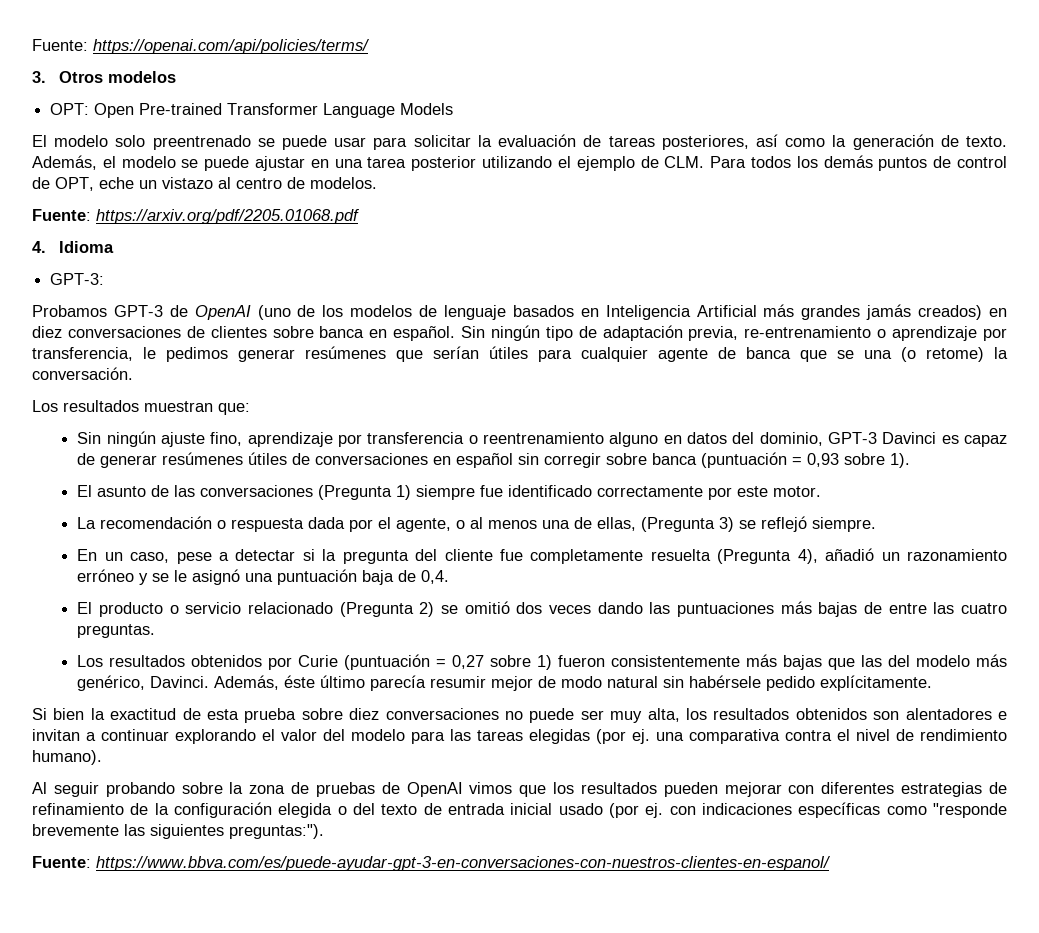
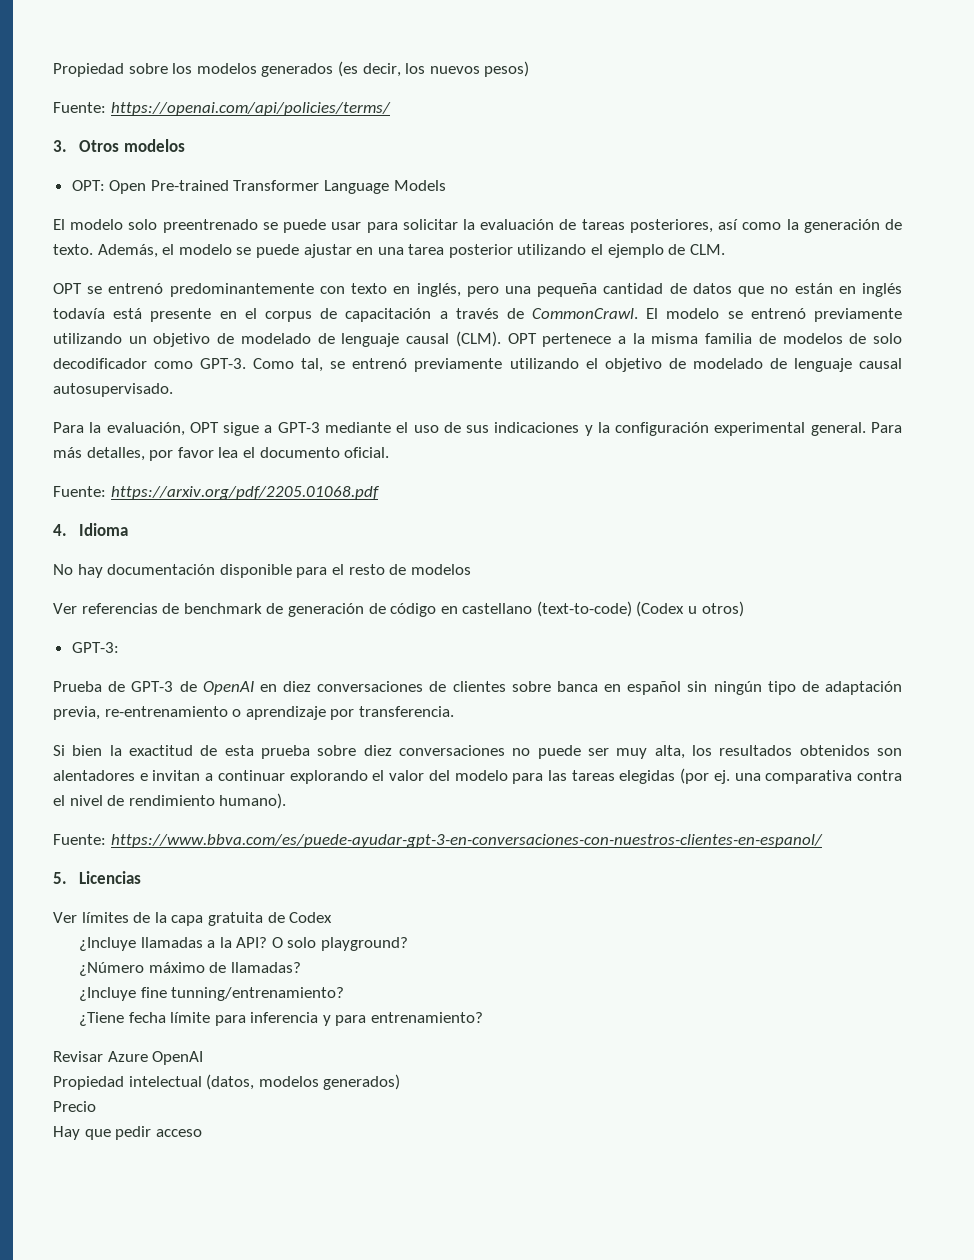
(32, 45) none -> [53,61,530,77] Propiedad sobre los modelos generados (es decir, los nuevos pesos) //
[710,155,1008,171] [32,177,377,191] [32,209,360,224] [32,241,115,253] Para todos los demás puntos de control de OPT, eche un vistazo al centro de modelos. // Fuente: https://arxiv.org/pdf/2205.01068.pdf // 4. Idioma -> [53,283,902,297] [53,308,902,322] [53,331,902,347] [53,358,903,372] [53,383,173,397] [53,422,903,436] [53,447,390,461] [53,486,380,500] [53,523,128,536] [53,564,471,578] [53,601,744,617] // OPT se entrenó predominantemente con texto en inglés, pero una pequeña cantidad de datos que no están en inglés todavía está presente en el corpus de capacitación a través de CommonCrawl. El modelo se entrenó previamente utilizando un objetivo de modelado de lenguaje causal (CLM). OPT pertenece a la misma familia de modelos de solo decodificador como GPT-3. Como tal, se entrenó previamente utilizando el objetivo de modelado de lenguaje causal autosupervisado. // Para la evaluación, OPT sigue a GPT-3 mediante el uso de sus indicaciones y la configuración experimental general. Para más detalles, por favor lea el documento oficial. // Fuente: https://arxiv.org/pdf/2205.01068.pdf // 4. Idioma // No hay documentación disponible para el resto de modelos // Ver referencias de benchmark de generación de código en castellano (text-to-code) (Codex u otros)
[32,305,107,317] Probamos -> [53,681,126,692] Prueba de
[257,304,983,320] (uno de los modelos de lenguaje basados en Inteligencia Artificial más grandes jamás creados) -> (254, 688) none
[393,326,486,341] español. Sin -> [627,681,708,695] español sin
[32,346,1008,362] [32,367,133,380] [32,400,250,415] [77,431,1007,447] [77,452,911,468] [77,485,822,500] [77,516,877,532] [77,548,1007,564] [77,569,450,585] [77,601,1007,617] [77,624,156,638] [77,654,1007,670] [77,675,933,691] transferencia, le pedimos generar resúmenes que serían útiles para cualquier agente de banca que se una (o retome) la conversación. // Los resultados muestran que: // Sin ningún ajuste fino, aprendizaje por transferencia o reentrenamiento alguno en datos del dominio, GPT-3 Davinci es capaz de generar resúmenes útiles de conversaciones en español sin corregir sobre banca (puntuación = 0,93 sobre 1). // El asunto de las conversaciones (Pregunta 1) siempre fue identificado correctamente por este motor. // La recomendación o respuesta dada por el agente, o al menos una de ellas, (Pregunta 3) se reflejó siempre. // En un caso, pese a detectar si la pregunta del cliente fue completamente resuelta (Pregunta 4), añadió un razonamiento erróneo y se le asignó una puntuación baja de 0,4. // El producto o servicio relacionado (Pregunta 2) se omitió dos veces dando las puntuaciones más bajas de entre las cuatro preguntas. // Los resultados obtenidos por Curie (puntuación = 0,27 sobre 1) fueron consistentemente más bajas que las del modelo más genérico, Davinci. Además, éste último parecía resumir mejor de modo natural sin habérsele pedido explícitamente. -> [358,706,454,717] transferencia.
[32,782,1008,797] [32,802,1008,818] [32,824,324,839] [32,856,830,871] Al seguir probando sobre la zona de pruebas de OpenAI vimos que los resultados pueden mejorar con diferentes estrategias de refinamiento de la configuración elegida o del texto de entrada inicial usado (por ej. con indicaciones específicas como "responde brevemente las siguientes preguntas:"). // Fuente: https://www.bbva.com/es/puede-ayudar-gpt-3-en-conversaciones-con-nuestros-clientes-en-espanol/ -> [53,834,823,848] [53,871,141,884] [53,912,333,926] [78,937,409,951] [78,962,301,976] [78,987,345,1001] [78,1012,484,1026] [53,1051,204,1065] [53,1074,401,1090] [53,1101,96,1112] [53,1126,202,1140] Fuente: https://www.bbva.com/es/puede-ayudar-gpt-3-en-conversaciones-con-nuestros-clientes-en-espanol/ // 5. Licencias // Ver límites de la capa gratuita de Codex // ¿Incluye llamadas a la API? O solo playground? // ¿Número máximo de llamadas? // ¿Incluye fine tunning/entrenamiento? // ¿Tiene fecha límite para inferencia y para entrenamiento? // Revisar Azure OpenAI // Propiedad intelectual (datos, modelos generados) // Precio // Hay que pedir acceso

